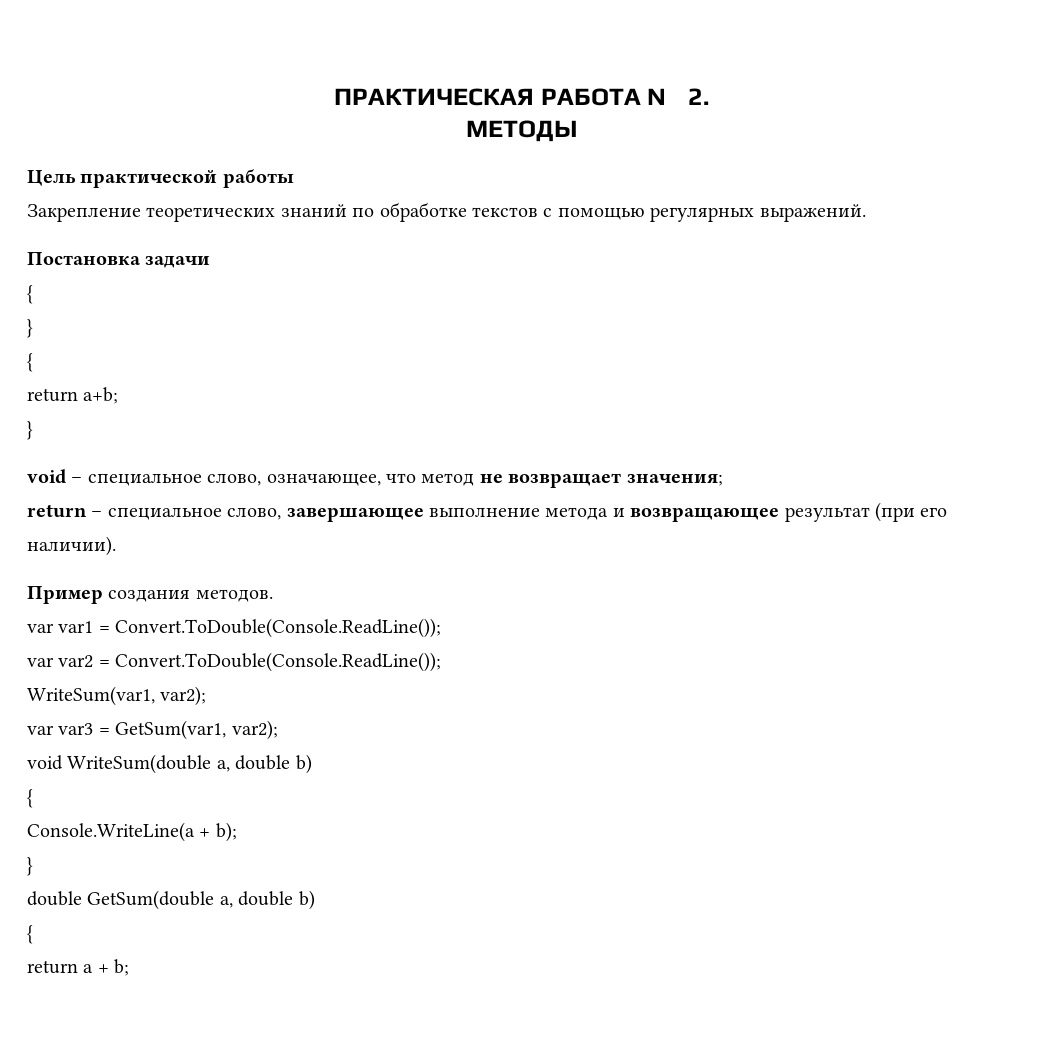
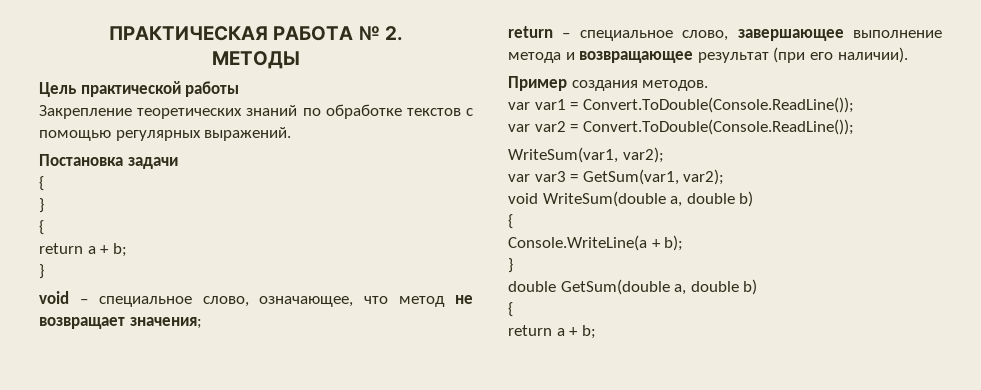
[83,387,119,404] a+b; -> [87,243,127,257] a + b;

